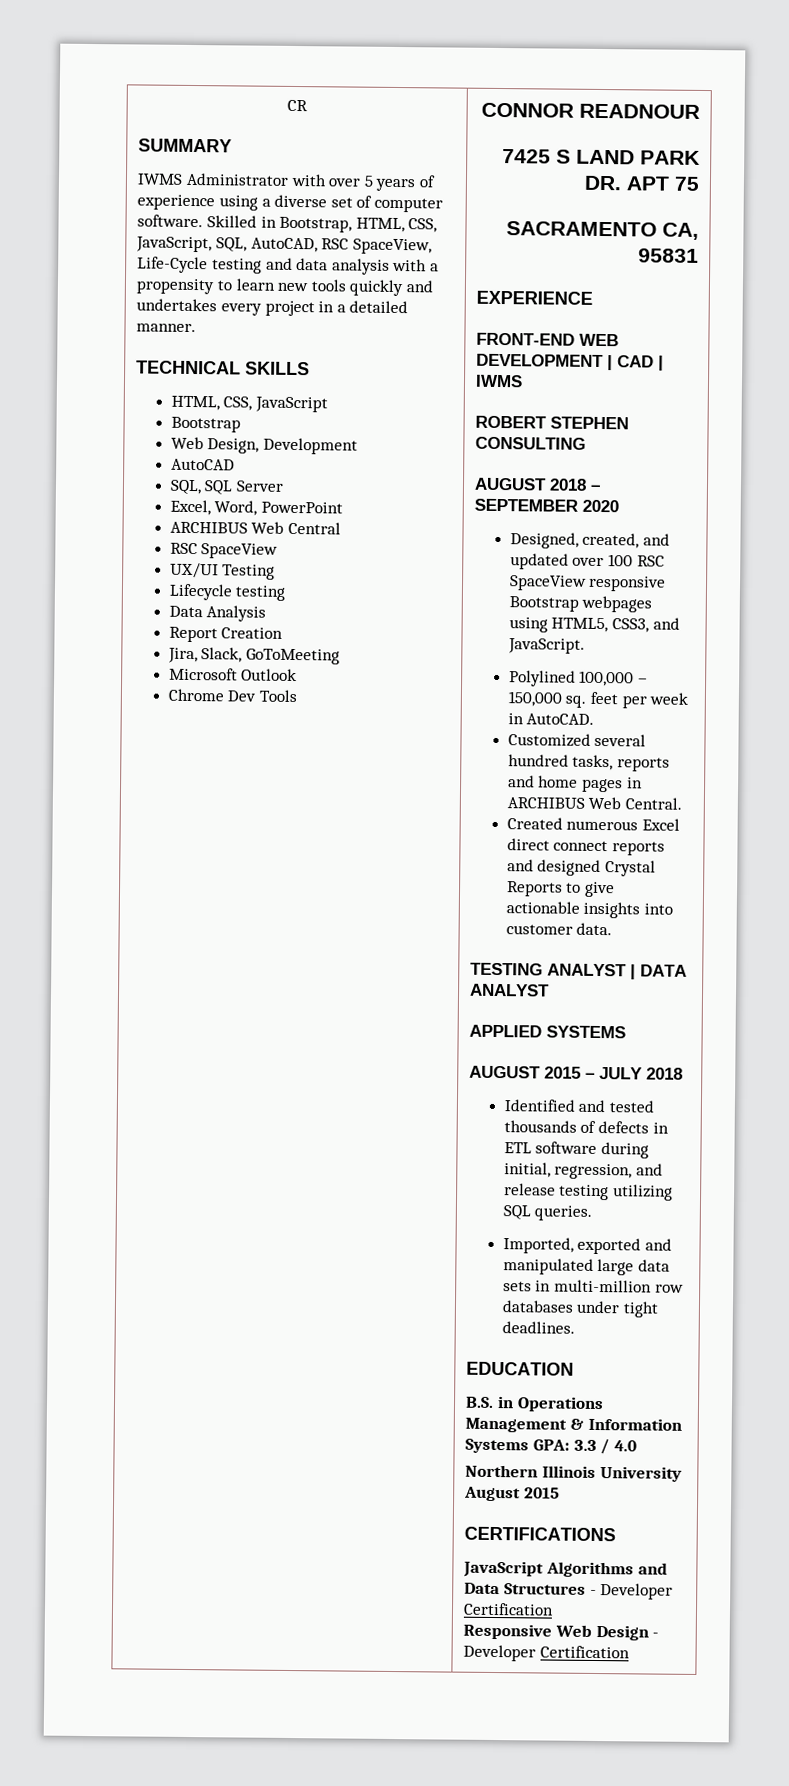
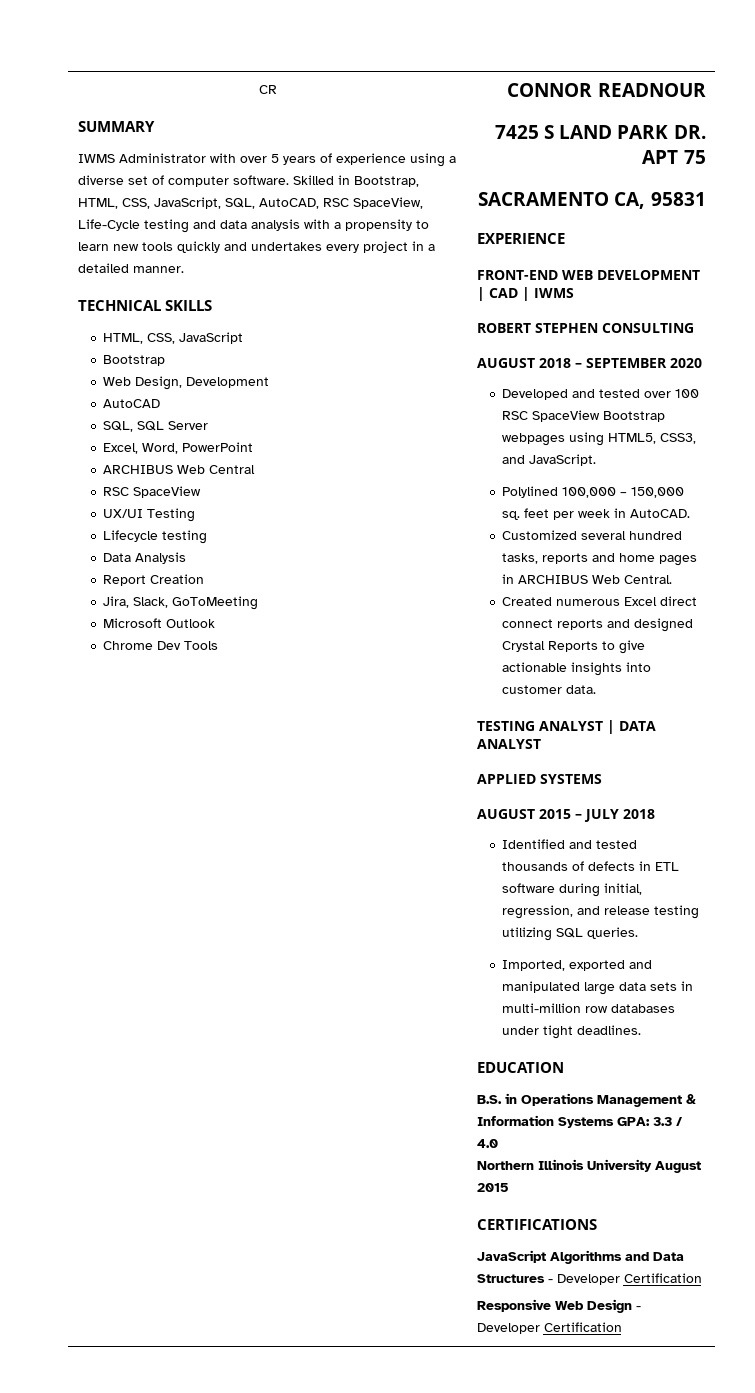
[509,532,671,549] [509,553,569,570] Designed, created, and updated -> [502,389,641,400] Developed and tested
[588,575,667,592] responsive -> (601, 416) none

